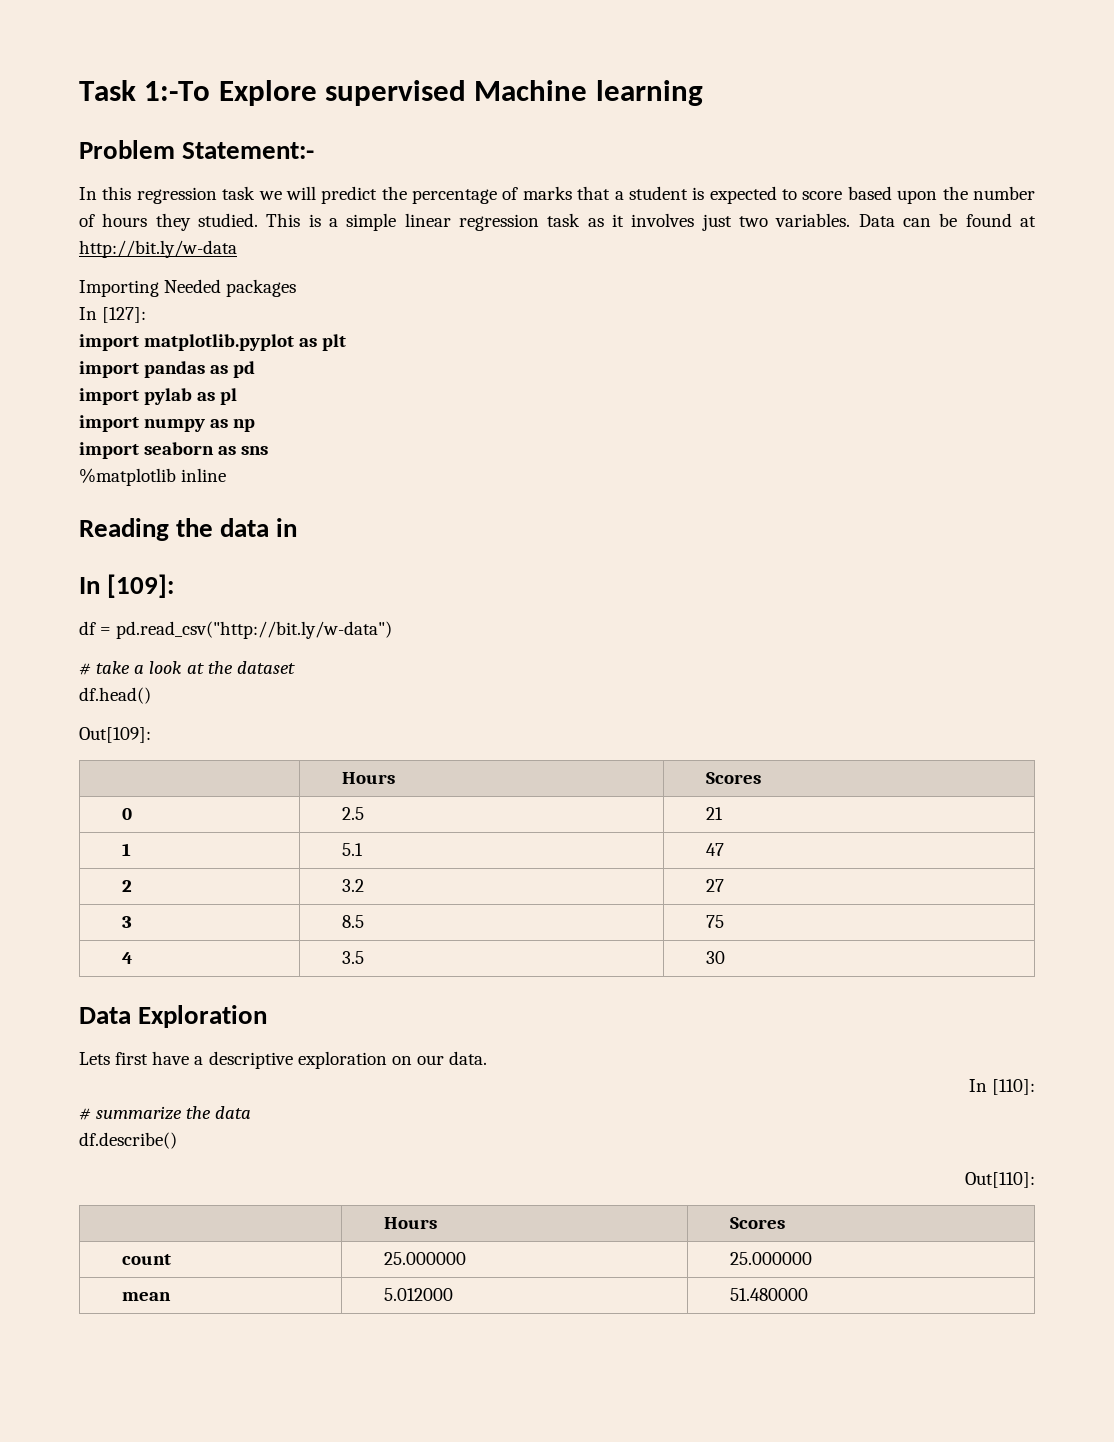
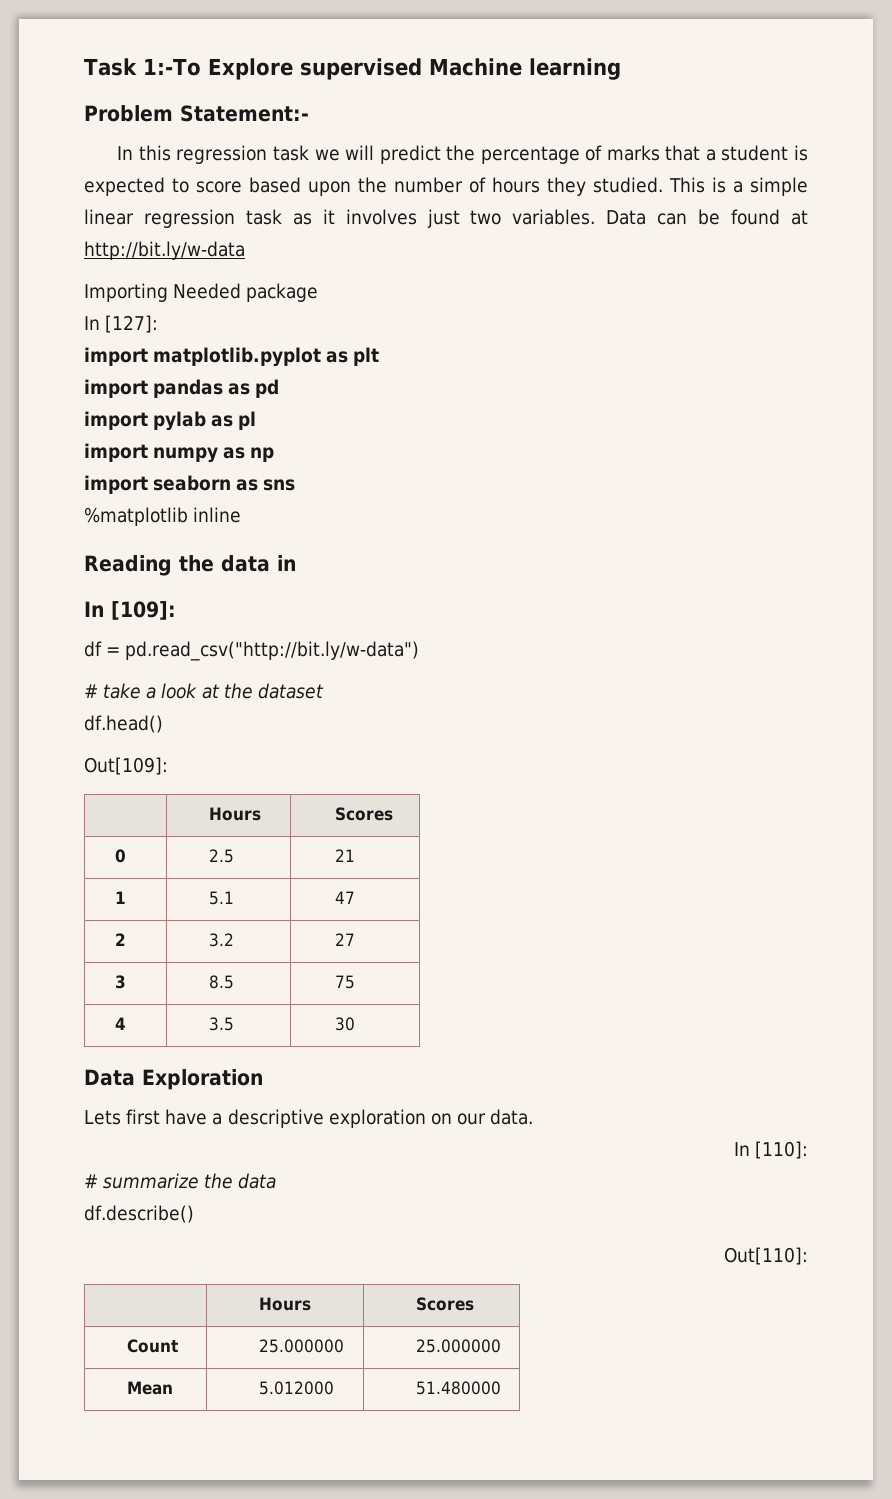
[226,279,297,297] packages -> [246,283,319,302] package
[121,1254,171,1265] count -> [126,1339,178,1353] Count
[121,1292,171,1301] mean -> [126,1381,173,1395] Mean

